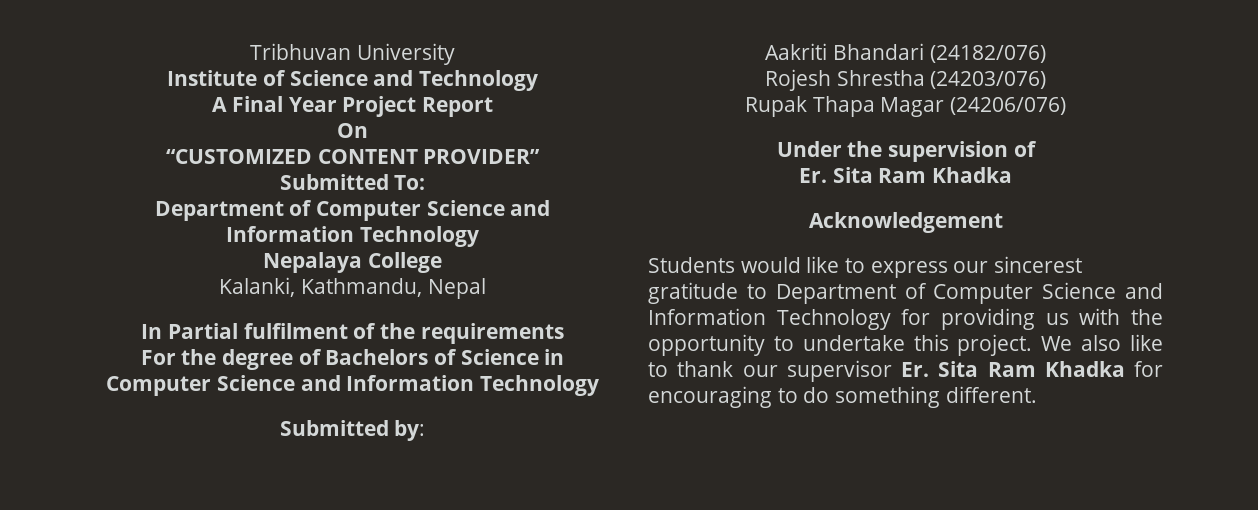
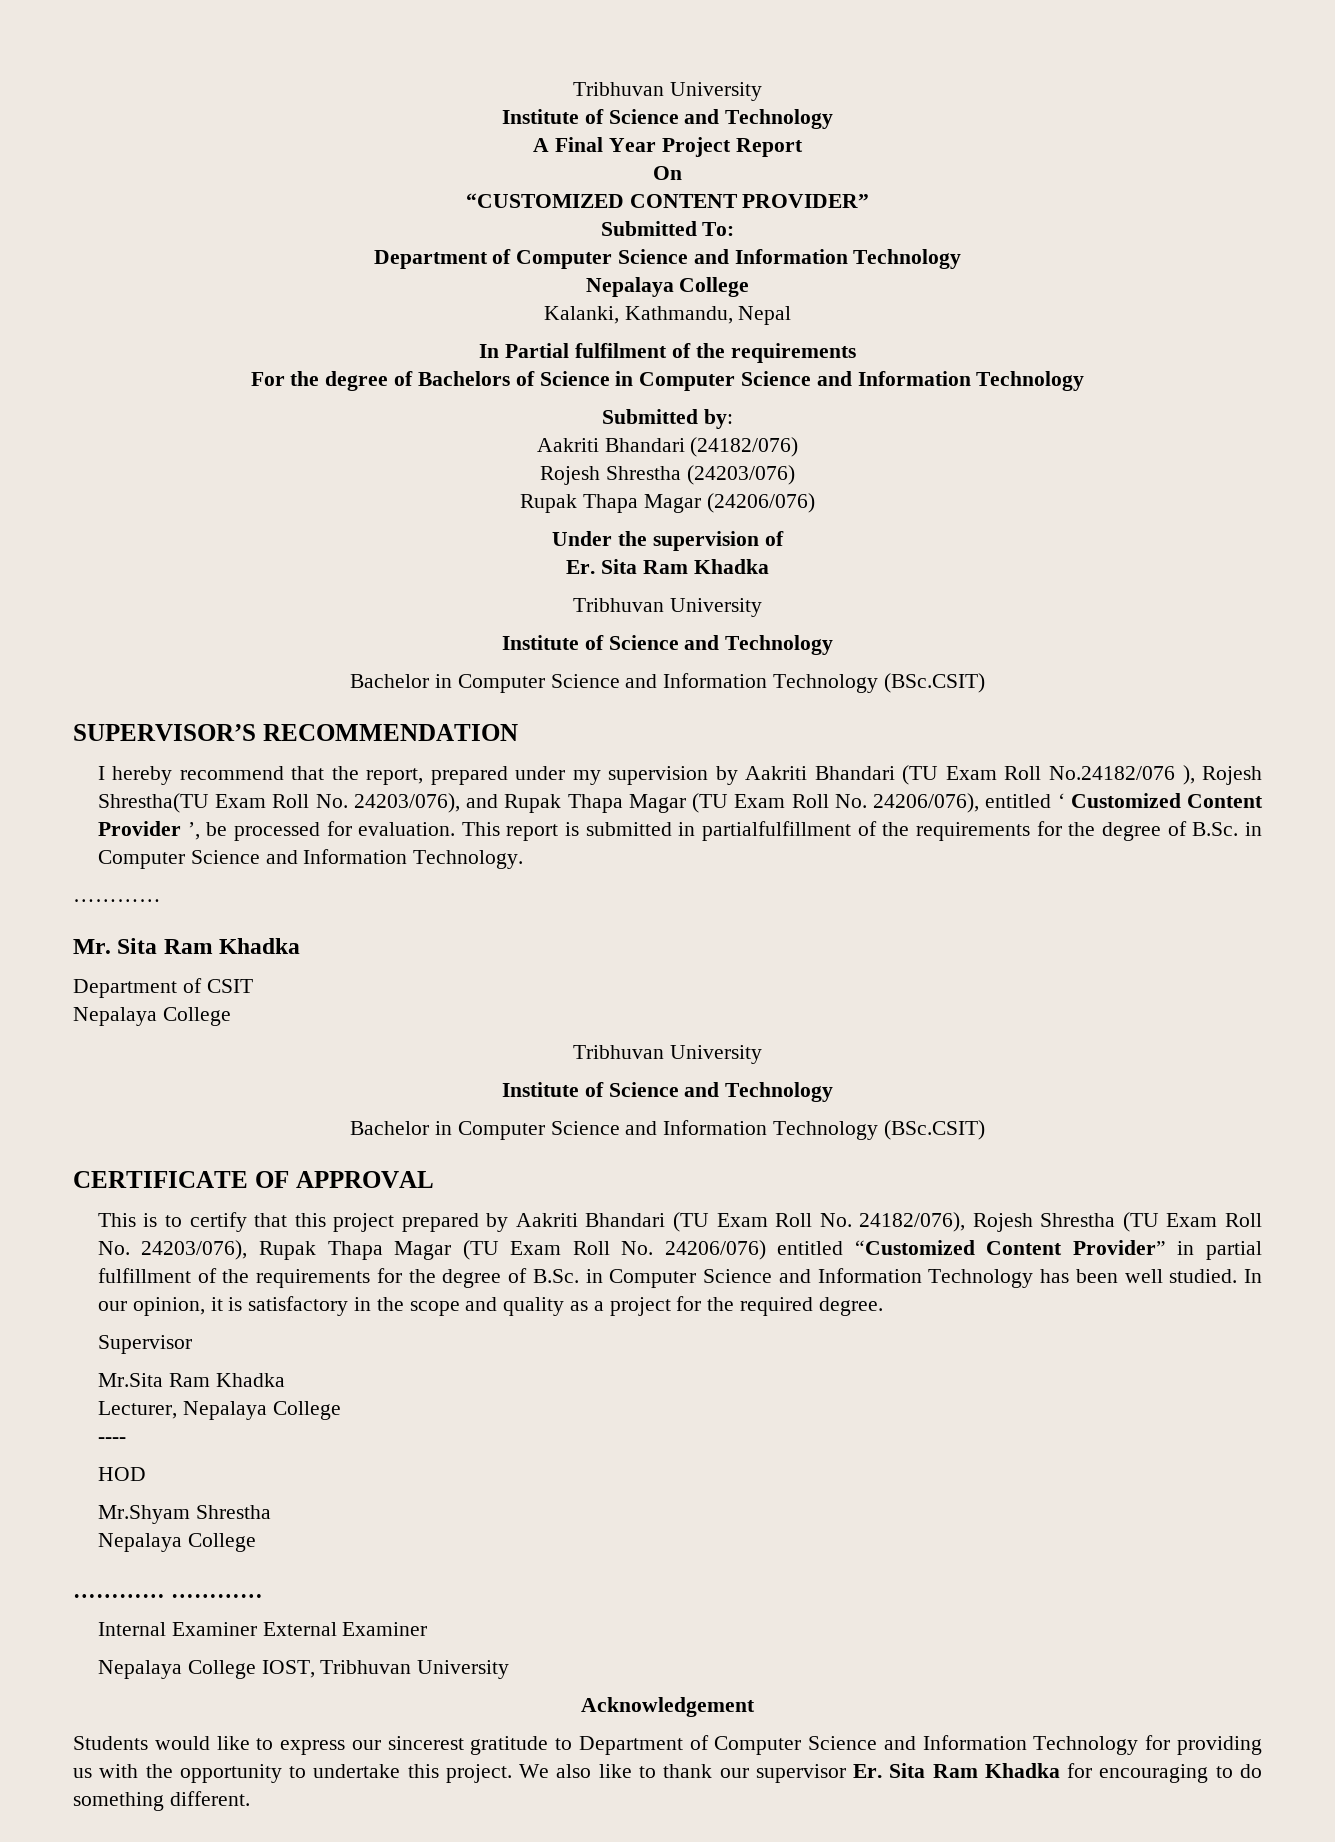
(1013, 175) none -> [573,598,762,617] [501,635,834,655] [350,673,985,693] [73,724,518,741] [97,765,1262,785] [97,793,1264,813] [97,821,1262,841] [97,849,524,869] [73,899,161,902] [73,938,301,954] [73,978,253,998] [73,1007,231,1026] [573,1045,762,1064] [501,1082,834,1102] [350,1120,985,1140] [73,1171,434,1188] [97,1212,1262,1232] [97,1240,1262,1260] [97,1268,1262,1288] [97,1296,883,1316] [97,1335,192,1354] [97,1373,285,1387] [97,1401,341,1420] [97,1437,126,1443] [97,1467,146,1481] [97,1505,271,1524] [97,1533,256,1552] [73,1594,264,1598] [97,1622,428,1636] [97,1660,510,1679] // Tribhuvan University // Institute of Science and Technology // Bachelor in Computer Science and Information Technology (BSc.CSIT) // SUPERVISOR’S RECOMMENDATION // I hereby recommend that the report, prepared under my supervision by Aakriti Bhandari (TU Exam Roll No.24182/076 ), Rojesh Shrestha(TU Exam Roll No. 24203/076), and Rupak Thapa Magar (TU Exam Roll No. 24206/076), entitled ‘ Customized Content Provider ’, be processed for evaluation. This report is submitted in partialfulfillment of the requirements for the degree of B.Sc. in Computer Science and Information Technology. // ………… // Mr. Sita Ram Khadka // Department of CSIT // Nepalaya College // Tribhuvan University // Institute of Science and Technology // Bachelor in Computer Science and Information Technology (BSc.CSIT) // CERTIFICATE OF APPROVAL // This is to certify that this project prepared by Aakriti Bhandari (TU Exam Roll No. 24182/076), Rojesh Shrestha (TU Exam Roll No. 24203/076), Rupak Thapa Magar (TU Exam Roll No. 24206/076) entitled “Customized Content Provider” in partial fulfillment of the requirements for the degree of B.Sc. in Computer Science and Information Technology has been well studied. In our opinion, it is satisfactory in the scope and quality as a project for the required degree. // Supervisor // Mr.Sita Ram Khadka // Lecturer, Nepalaya College // ---- // HOD // Mr.Shyam Shrestha // Nepalaya College // ………… ………… // Internal Examiner External Examiner // Nepalaya College IOST, Tribhuvan University

